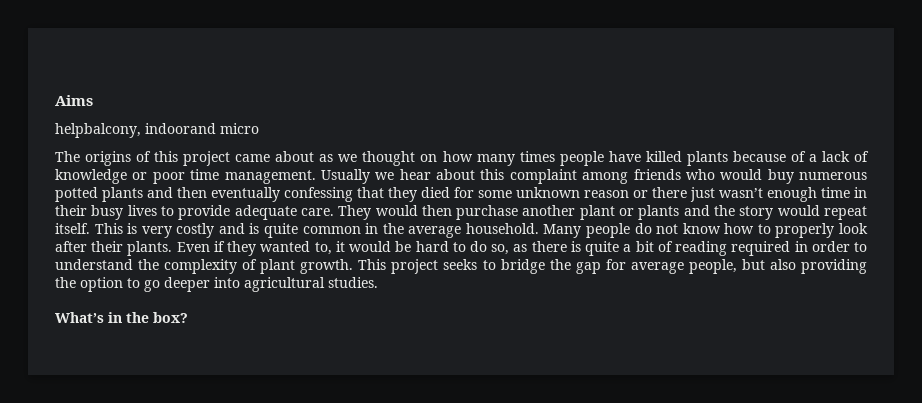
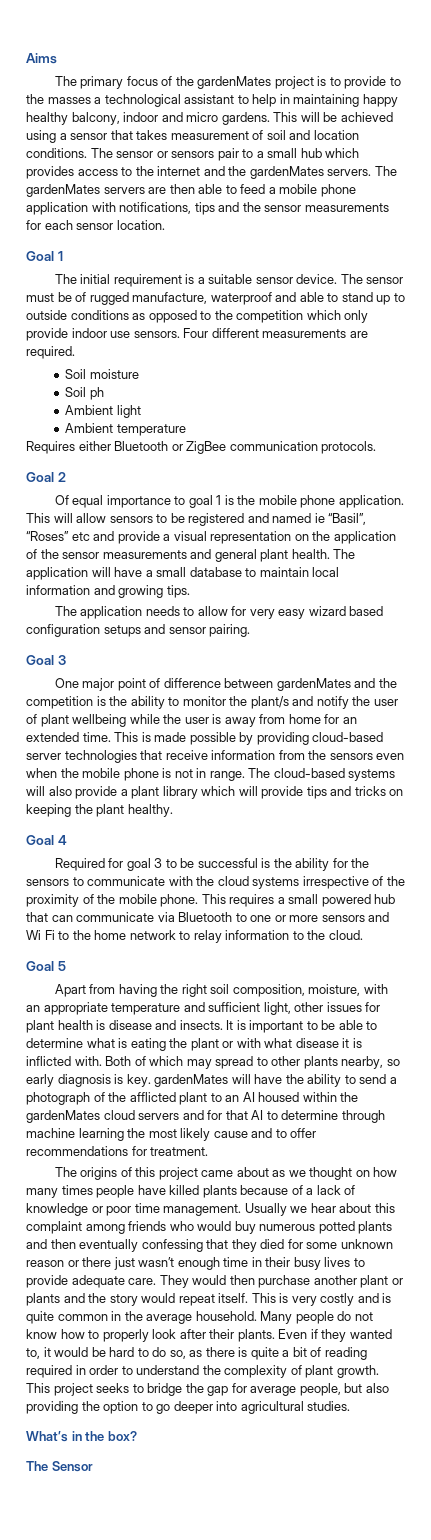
[55,123,259,138] helpbalcony, indoorand micro -> [54,76,401,89] [26,94,398,107] [26,112,393,125] [26,130,359,143] [26,148,360,161] [26,166,397,179] [26,184,356,197] [26,202,389,215] [26,220,165,230] [26,251,63,261] [54,274,404,287] [26,292,405,305] [26,310,369,323] [26,328,368,341] [26,346,75,359] [65,369,139,379] [65,387,104,400] [65,405,141,418] [65,423,186,436] [26,441,377,454] [26,472,66,482] [54,495,404,508] [26,513,367,526] [26,531,396,544] [26,549,356,562] [26,567,340,580] [26,585,190,598] [54,606,384,619] [26,624,251,637] [26,655,66,665] [54,678,397,691] [26,696,398,709] [26,714,357,727] [26,732,384,745] [26,750,405,763] [26,768,396,781] [26,786,404,799] [26,804,173,817] [26,835,67,845] [54,858,370,871] [26,876,405,889] [26,894,396,907] [26,912,390,922] [26,930,363,943] [26,961,66,971] [54,984,388,997] [26,1002,381,1015] [26,1020,378,1033] [26,1038,362,1051] [26,1056,400,1069] [26,1074,397,1087] [26,1092,359,1105] [26,1110,385,1123] [26,1128,317,1141] [26,1146,209,1156] The primary focus of the gardenMates project is to provide to the masses a technological assistant to help in maintaining happy healthy balcony, indoor and micro gardens. This will be achieved using a sensor that takes measurement of soil and location conditions. The sensor or sensors pair to a small hub which provides access to the internet and the gardenMates servers. The gardenMates servers are then able to feed a mobile phone application with notifications, tips and the sensor measurements for each sensor location. // Goal 1 // The initial requirement is a suitable sensor device. The sensor must be of rugged manufacture, waterproof and able to stand up to outside conditions as opposed to the competition which only provide indoor use sensors. Four different measurements are required. // Soil moisture // Soil ph // Ambient light // Ambient temperature // Requires either Bluetooth or ZigBee communication protocols. // Goal 2 // Of equal importance to goal 1 is the mobile phone application. This will allow sensors to be registered and named ie “Basil”, “Roses” etc and provide a visual representation on the application of the sensor measurements and general plant health. The application will have a small database to maintain local information and growing tips. // The application needs to allow for very easy wizard based configuration setups and sensor pairing. // Goal 3 // One major point of difference between gardenMates and the competition is the ability to monitor the plant/s and notify the user of plant wellbeing while the user is away from home for an extended time. This is made possible by providing cloud-based server technologies that receive information from the sensors even when the mobile phone is not in range. The cloud-based systems will also provide a plant library which will provide tips and tricks on keeping the plant healthy. // Goal 4 // Required for goal 3 to be successful is the ability for the sensors to communicate with the cloud systems irrespective of the proximity of the mobile phone. This requires a small powered hub that can communicate via Bluetooth to one or more sensors and Wi Fi to the home network to relay information to the cloud. // Goal 5 // Apart from having the right soil composition, moisture, with an appropriate temperature and sufficient light, other issues for plant health is disease and insects. It is important to be able to determine what is eating the plant or with what disease it is inflicted with. Both of which may spread to other plants nearby, so early diagnosis is key. gardenMates will have the ability to send a photograph of the afflicted plant to an AI housed within the gardenMates cloud servers and for that AI to determine through machine learning the most likely cause and to offer recommendations for treatment.
(188, 317) none -> [26,1461,93,1472] // The Sensor

